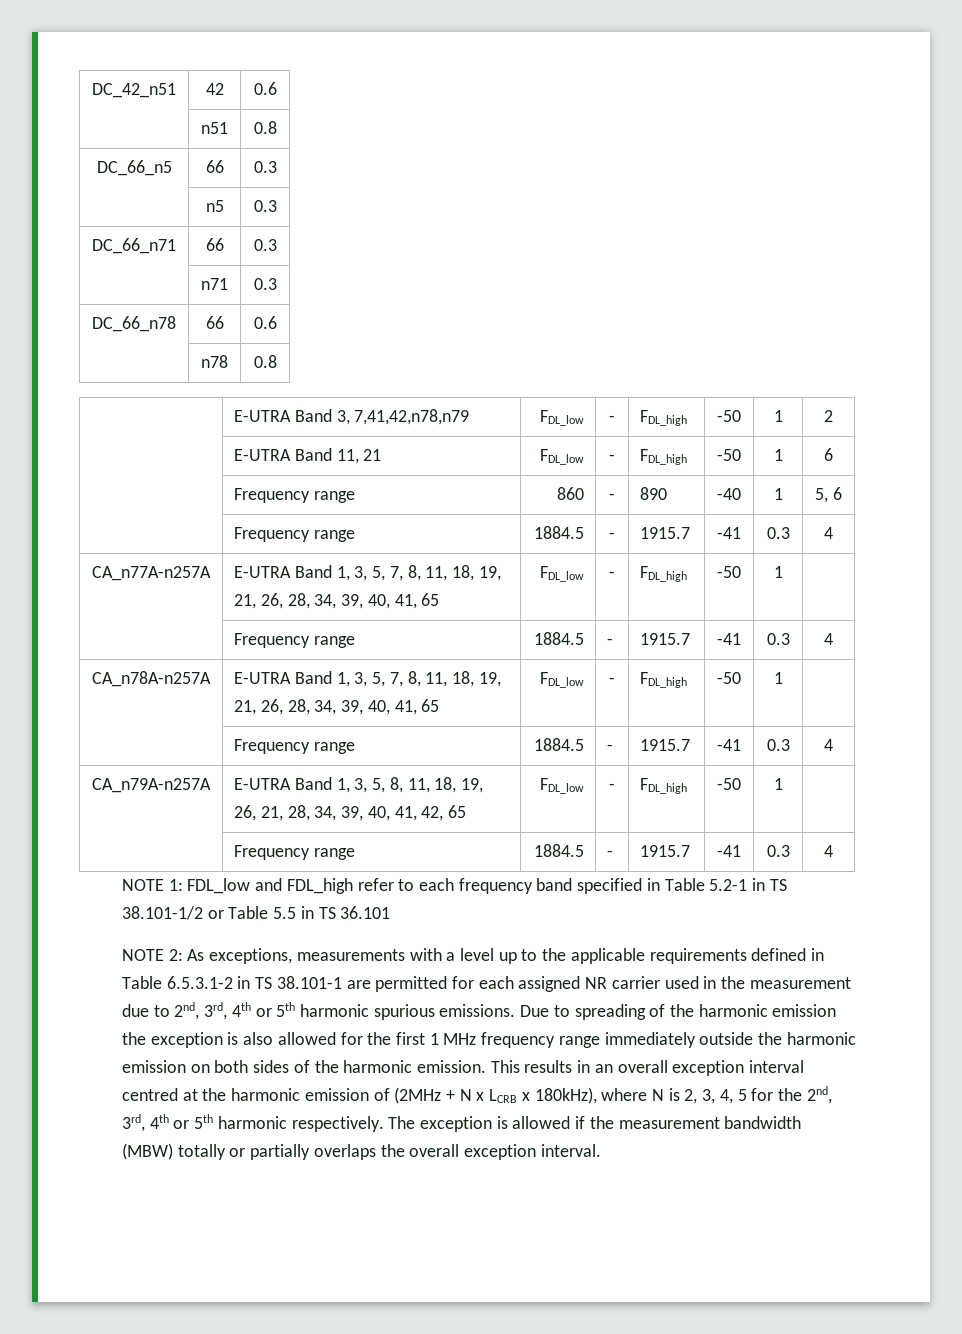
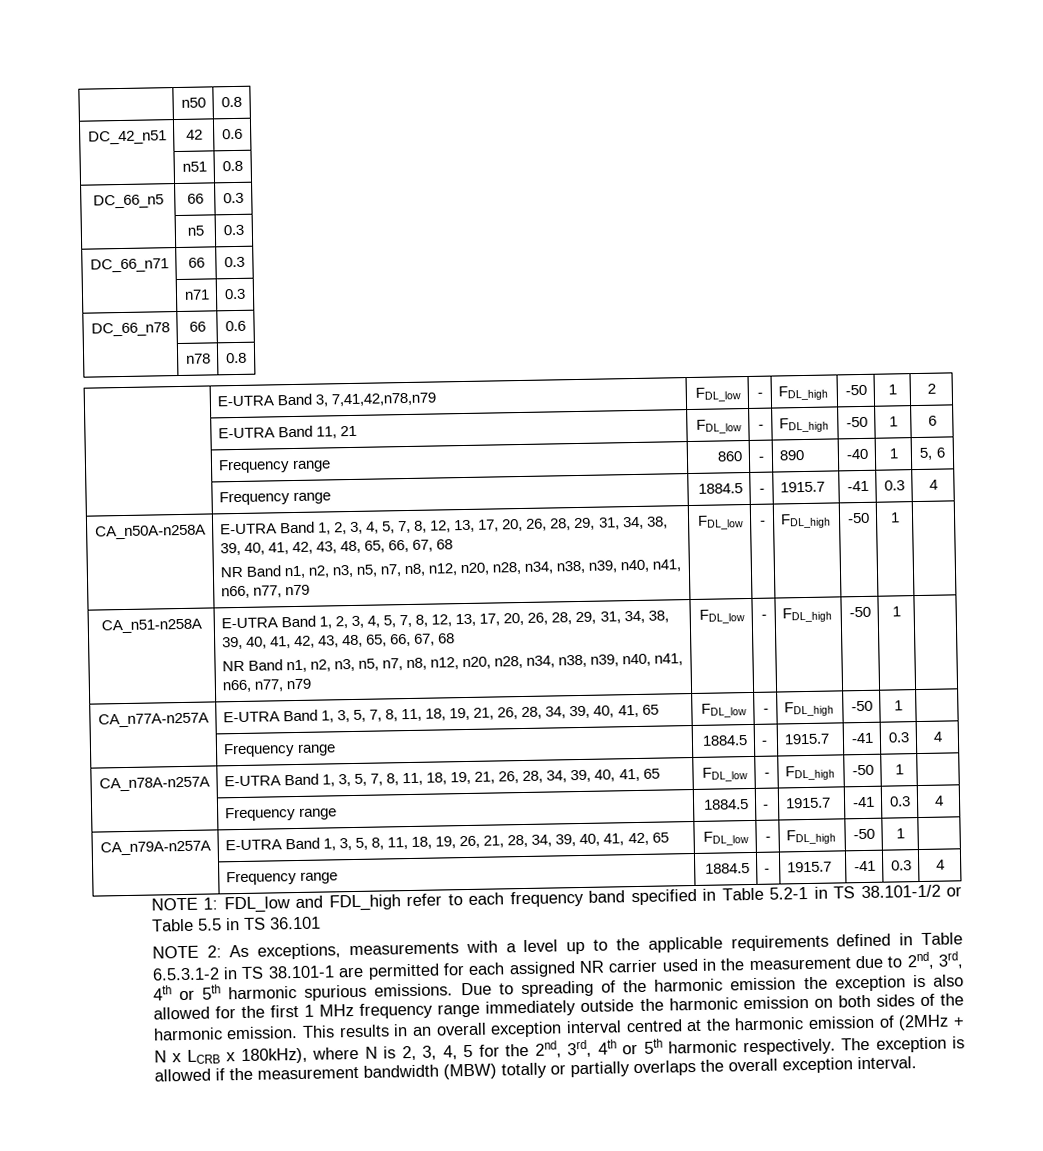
(92, 90) none -> [180,97,206,108] [221,96,242,108] | n50 | 0.8 //
(833, 533) none -> [94,524,206,540] [219,516,668,535] [219,539,454,556] [219,559,682,579] [220,584,310,599] [697,515,745,530] [759,520,766,525] [779,513,831,529] [846,512,870,524] [889,512,900,523] [100,618,202,634] [220,610,669,629] [221,633,456,650] [221,653,684,673] [221,678,311,693] [699,609,746,624] [760,614,767,619] [781,607,832,623] [848,606,871,618] [891,606,901,617] // CA_n50A-n258A | E-UTRA Band 1, 2, 3, 4, 5, 7, 8, 12, 13, 17, 20, 26, 28, 29, 31, 34, 38, 39, 40, 41, 42, 43, 48, 65, 66, 67, 68 // NR Band n1, n2, n3, n5, n7, n8, n12, n20, n28, n34, n38, n39, n40, n41, n66, n77, n79 | FDL_low | - | FDL_high | -50 | 1 | // CA_n51-n258A | E-UTRA Band 1, 2, 3, 4, 5, 7, 8, 12, 13, 17, 20, 26, 28, 29, 31, 34, 38, 39, 40, 41, 42, 43, 48, 65, 66, 67, 68 // NR Band n1, n2, n3, n5, n7, n8, n12, n20, n28, n34, n38, n39, n40, n41, n66, n77, n79 | FDL_low | - | FDL_high | -50 | 1 |

